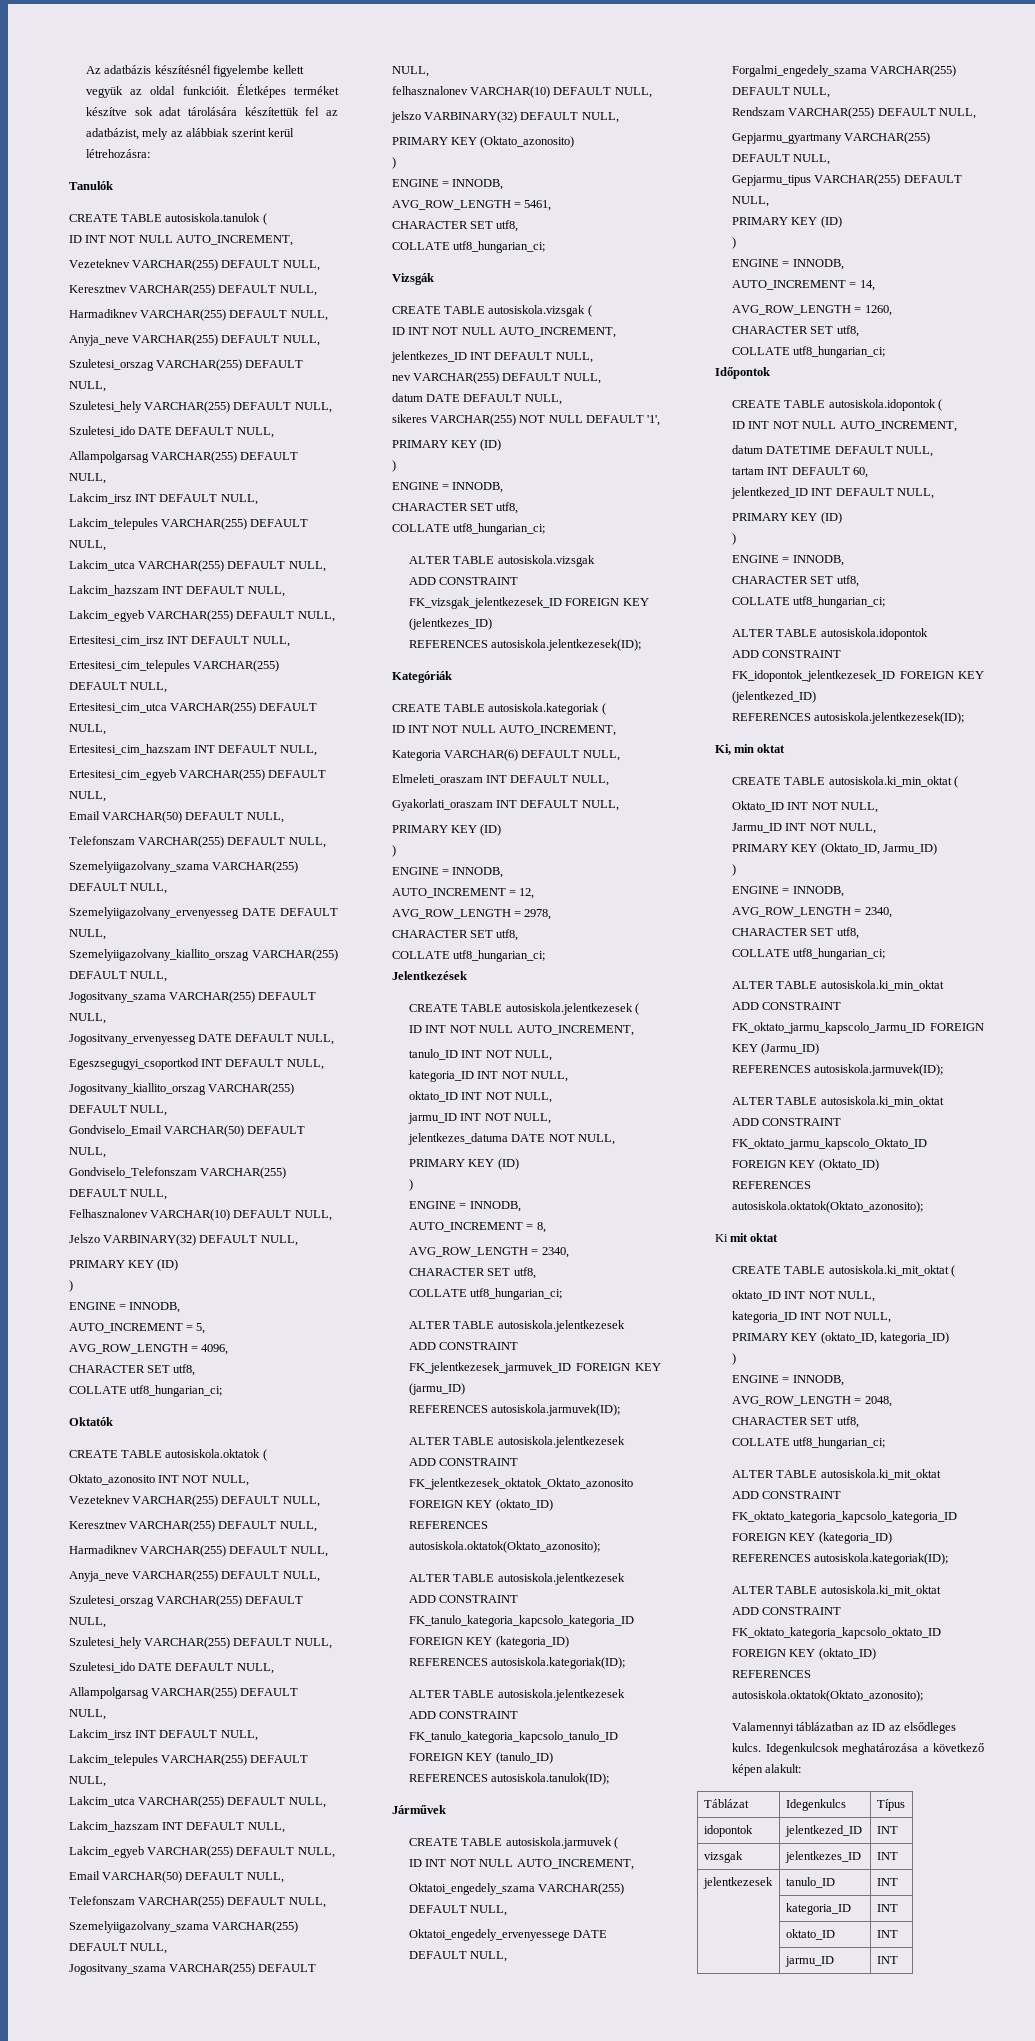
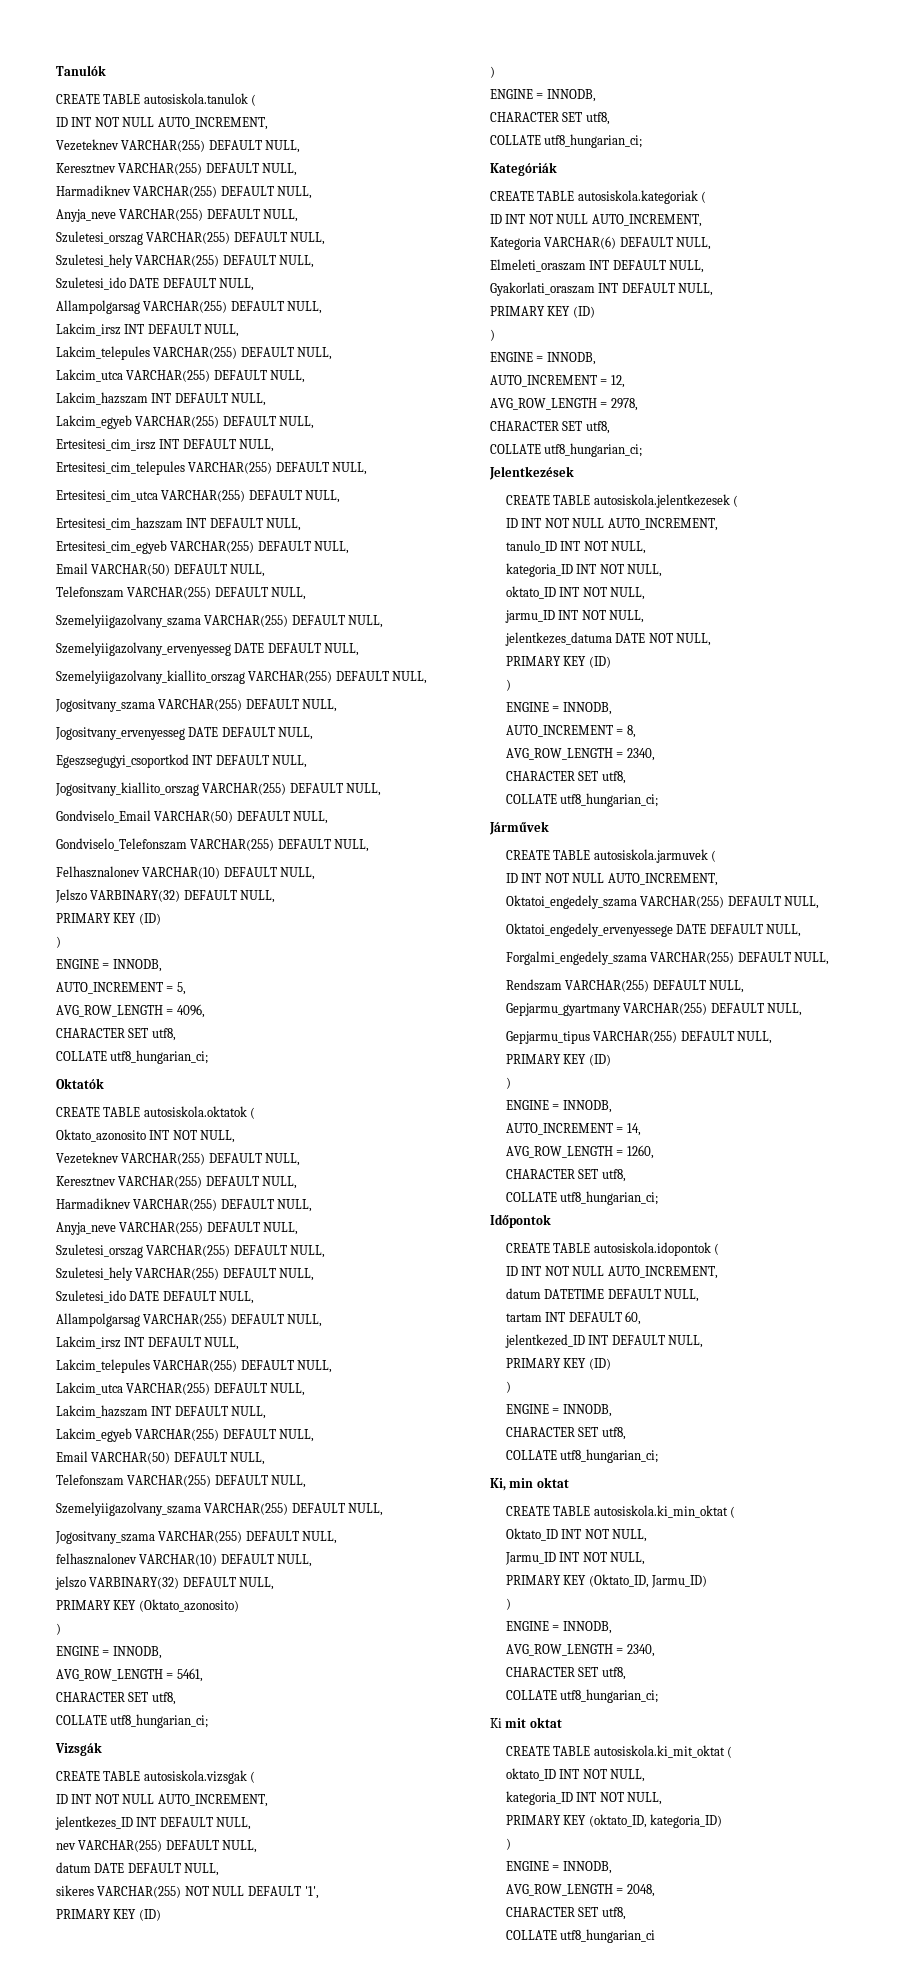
[86,65,304,77] [86,84,339,98] [86,107,338,116] [86,128,294,140] [86,149,151,158] Az adatbázis készítésnél figyelembe kellett vegyük az oldal funkcióit. Életképes terméket készítve sok adat tárolására készítettük fel az adatbázist, mely az alábbiak szerint kerül létrehozásra: // -> (55, 70) none
[409,555,595,567] [409,577,519,585] [409,597,649,609] [409,618,493,630] [409,639,642,651] // ALTER TABLE autosiskola.vizsgak // ADD CONSTRAINT FK_vizsgak_jelentkezesek_ID FOREIGN KEY (jelentkezes_ID) // REFERENCES autosiskola.jelentkezesek(ID); -> (643, 141) none
[409,1320,625,1332] [409,1342,519,1350] [409,1362,661,1374] [409,1383,466,1395] [409,1404,621,1416] [409,1436,625,1448] [409,1458,519,1466] [409,1478,634,1490] [409,1499,553,1511] [409,1521,489,1529] [409,1541,601,1553] [409,1573,625,1585] [409,1595,519,1603] [409,1615,635,1627] [409,1636,569,1648] [409,1657,626,1669] [409,1689,625,1701] [409,1711,519,1719] [409,1731,619,1743] [409,1752,553,1764] [409,1773,610,1785] // ALTER TABLE autosiskola.jelentkezesek // ADD CONSTRAINT FK_jelentkezesek_jarmuvek_ID FOREIGN KEY (jarmu_ID) // REFERENCES autosiskola.jarmuvek(ID); // ALTER TABLE autosiskola.jelentkezesek // ADD CONSTRAINT FK_jelentkezesek_oktatok_Oktato_azonosito FOREIGN KEY (oktato_ID) // REFERENCES autosiskola.oktatok(Oktato_azonosito); // ALTER TABLE autosiskola.jelentkezesek // ADD CONSTRAINT FK_tanulo_kategoria_kapcsolo_kategoria_ID FOREIGN KEY (kategoria_ID) // REFERENCES autosiskola.kategoriak(ID); // ALTER TABLE autosiskola.jelentkezesek // ADD CONSTRAINT FK_tanulo_kategoria_kapcsolo_tanulo_ID FOREIGN KEY (tanulo_ID) // REFERENCES autosiskola.tanulok(ID); -> (659, 800) none
[732,628,928,640] [732,650,842,658] [732,670,984,682] [732,691,817,703] [732,712,965,724] // ALTER TABLE autosiskola.idopontok // ADD CONSTRAINT FK_idopontok_jelentkezesek_ID FOREIGN KEY (jelentkezed_ID) // REFERENCES autosiskola.jelentkezesek(ID); -> (659, 1456) none
[732,980,944,991] [732,1002,842,1010] [732,1022,984,1034] [732,1043,820,1055] [732,1064,944,1076] [732,1096,944,1107] [732,1118,842,1126] [732,1138,928,1150] [732,1159,879,1171] [732,1181,812,1189] [732,1201,924,1213] // ALTER TABLE autosiskola.ki_min_oktat // ADD CONSTRAINT FK_oktato_jarmu_kapscolo_Jarmu_ID FOREIGN KEY (Jarmu_ID) // REFERENCES autosiskola.jarmuvek(ID); // ALTER TABLE autosiskola.ki_min_oktat // ADD CONSTRAINT FK_oktato_jarmu_kapscolo_Oktato_ID FOREIGN KEY (Oktato_ID) // REFERENCES autosiskola.oktatok(Oktato_azonosito); -> (659, 1696) none
[793,1437,886,1449] [732,1469,941,1480] [732,1491,842,1499] [732,1511,958,1523] [732,1532,892,1544] [732,1553,949,1565] [732,1585,941,1596] [732,1607,842,1615] [732,1627,942,1639] [732,1648,876,1660] [732,1670,812,1678] [732,1690,924,1702] [732,1722,956,1734] [732,1743,984,1755] [732,1764,802,1776] [703,1799,749,1808] [785,1799,846,1811] [876,1799,905,1811] [703,1825,753,1837] [784,1825,862,1837] [876,1826,898,1834] [703,1851,743,1863] [784,1851,861,1863] [876,1852,898,1860] [702,1877,773,1889] [785,1877,835,1888] [876,1878,898,1886] [785,1903,851,1915] [876,1904,898,1912] [785,1929,835,1940] [876,1930,898,1938] [784,1956,834,1967] [876,1956,898,1964] utf8_hungarian_ci; // ALTER TABLE autosiskola.ki_mit_oktat // ADD CONSTRAINT FK_oktato_kategoria_kapcsolo_kategoria_ID FOREIGN KEY (kategoria_ID) // REFERENCES autosiskola.kategoriak(ID); // ALTER TABLE autosiskola.ki_mit_oktat // ADD CONSTRAINT FK_oktato_kategoria_kapcsolo_oktato_ID FOREIGN KEY (oktato_ID) // REFERENCES autosiskola.oktatok(Oktato_azonosito); // Valamennyi táblázatban az ID az elsődleges kulcs. Idegenkulcsok meghatározása a következő képen alakult: // Táblázat | Idegenkulcs | Típus // idopontok | jelentkezed_ID | INT // vizsgak | jelentkezes_ID | INT // jelentkezesek | tanulo_ID | INT // | kategoria_ID | INT // | oktato_ID | INT // | jarmu_ID | INT -> [560,1929,656,1943] utf8_hungarian_ci

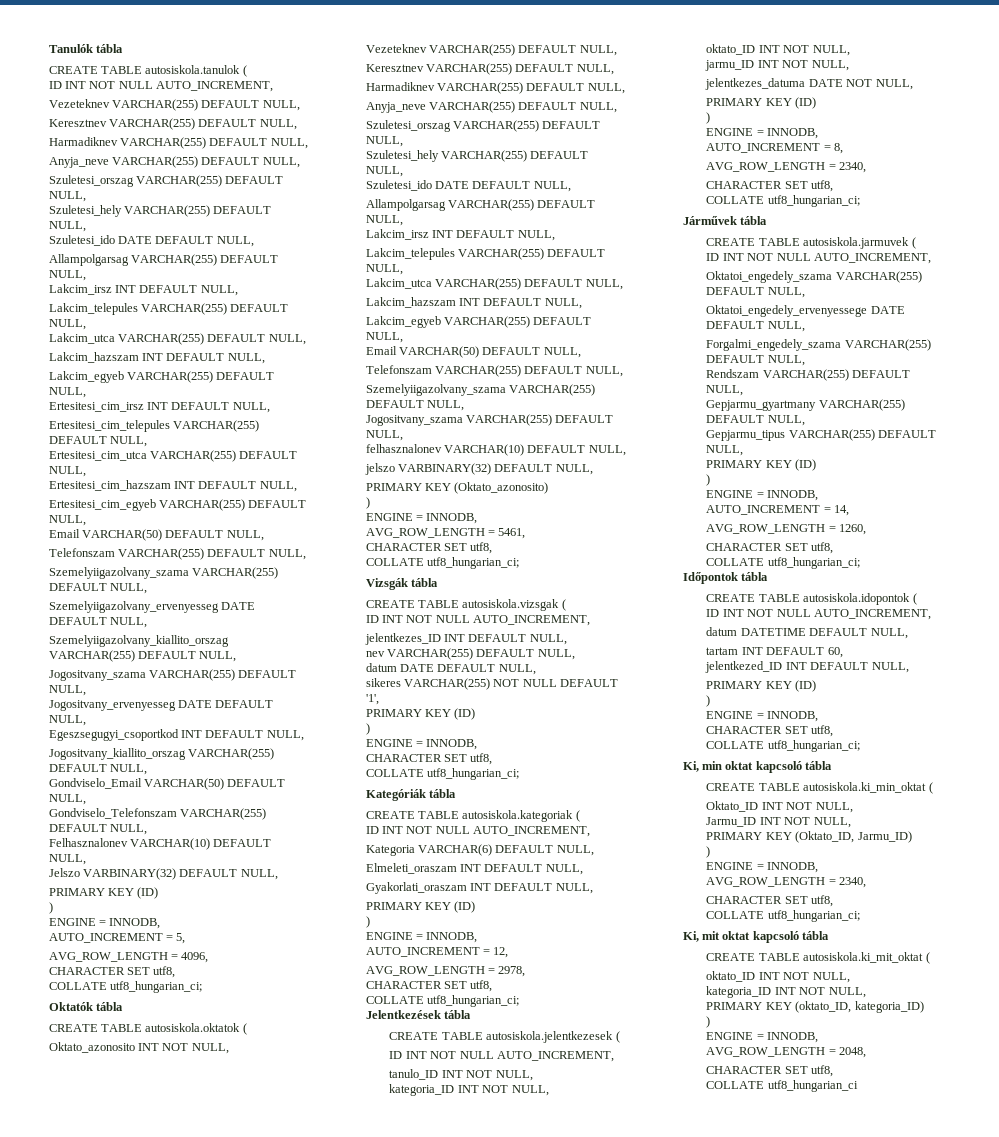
(106, 70) none -> [96,44,124,53] tábla
(104, 1083) none -> [96,1002,124,1011] tábla
(102, 1749) none -> [411,578,439,587] tábla
(557, 169) none -> [429,789,457,798] tábla
(574, 473) none -> [444,1010,472,1019] tábla
(549, 828) none -> [740,216,768,225] tábla
(551, 1221) none -> [741,572,769,581] tábla
(569, 1482) none -> [755,761,833,773] kapcsoló tábla
[489,1718,502,1728] Ki -> [682,931,699,942] Ki,
(562, 1722) none -> [752,931,830,943] kapcsoló tábla

